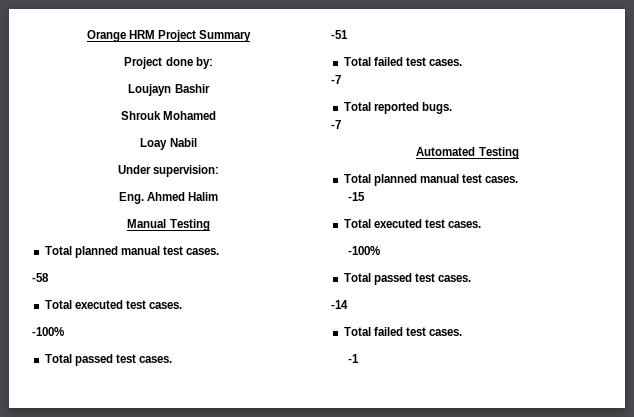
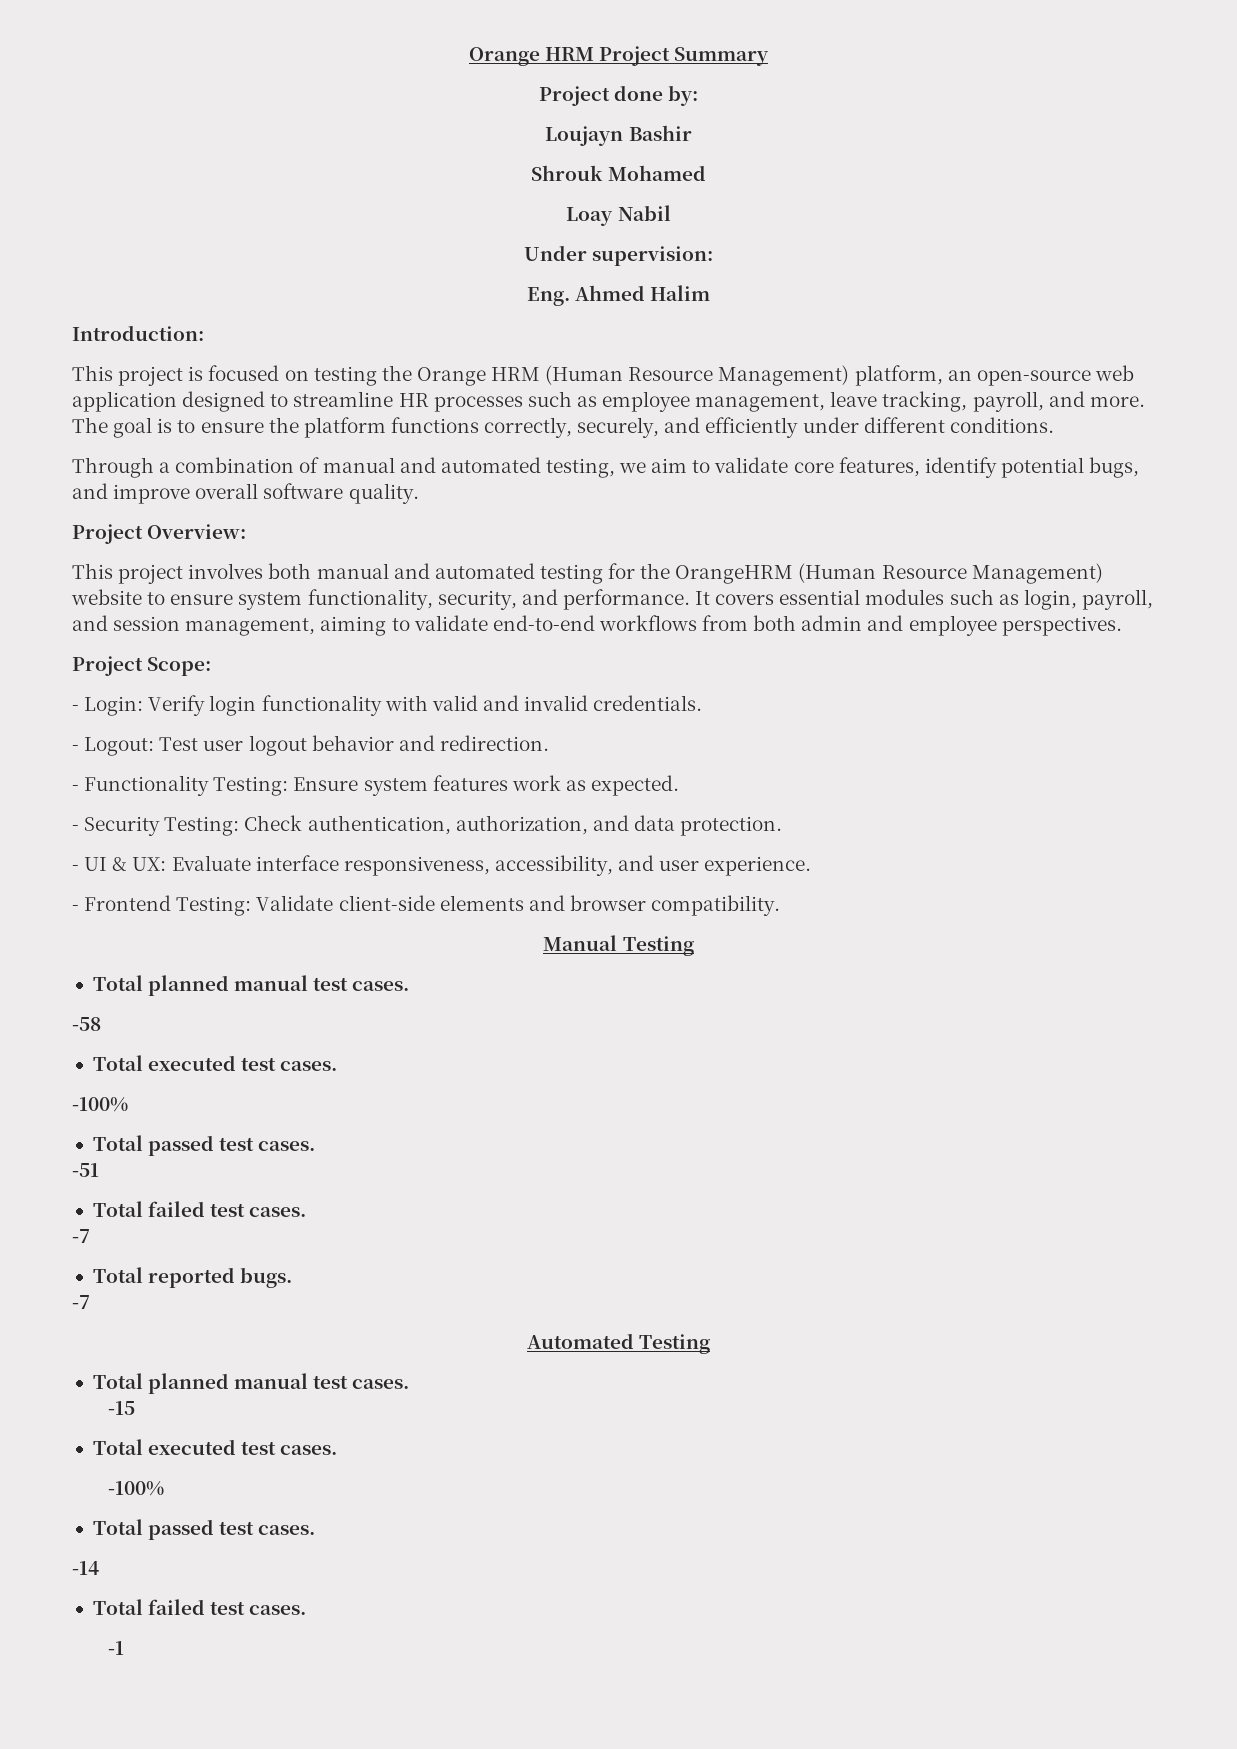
(219, 196) none -> [72,325,204,341] [72,365,1134,386] [72,391,1145,412] [72,417,1054,438] [72,457,1140,478] [72,483,419,504] [72,524,247,544] [72,563,1103,584] [71,589,1153,610] [72,615,1122,636] [72,656,212,676] [72,695,703,716] [72,735,549,756] [72,775,680,796] [72,815,783,836] [72,855,812,876] [72,895,781,916] // Introduction: // This project is focused on testing the Orange HRM (Human Resource Management) platform, an open-source web application designed to streamline HR processes such as employee management, leave tracking, payroll, and more. The goal is to ensure the platform functions correctly, securely, and efficiently under different conditions. // Through a combination of manual and automated testing, we aim to validate core features, identify potential bugs, and improve overall software quality. // Project Overview: // This project involves both manual and automated testing for the OrangeHRM (Human Resource Management) website to ensure system functionality, security, and performance. It covers essential modules such as login, payroll, and session management, aiming to validate end-to-end workflows from both admin and employee perspectives. // Project Scope: // - Login: Verify login functionality with valid and invalid credentials. // - Logout: Test user logout behavior and redirection. // - Functionality Testing: Ensure system features work as expected. // - Security Testing: Check authentication, authorization, and data protection. // - UI & UX: Evaluate interface responsiveness, accessibility, and user experience. // - Frontend Testing: Validate client-side elements and browser compatibility.

